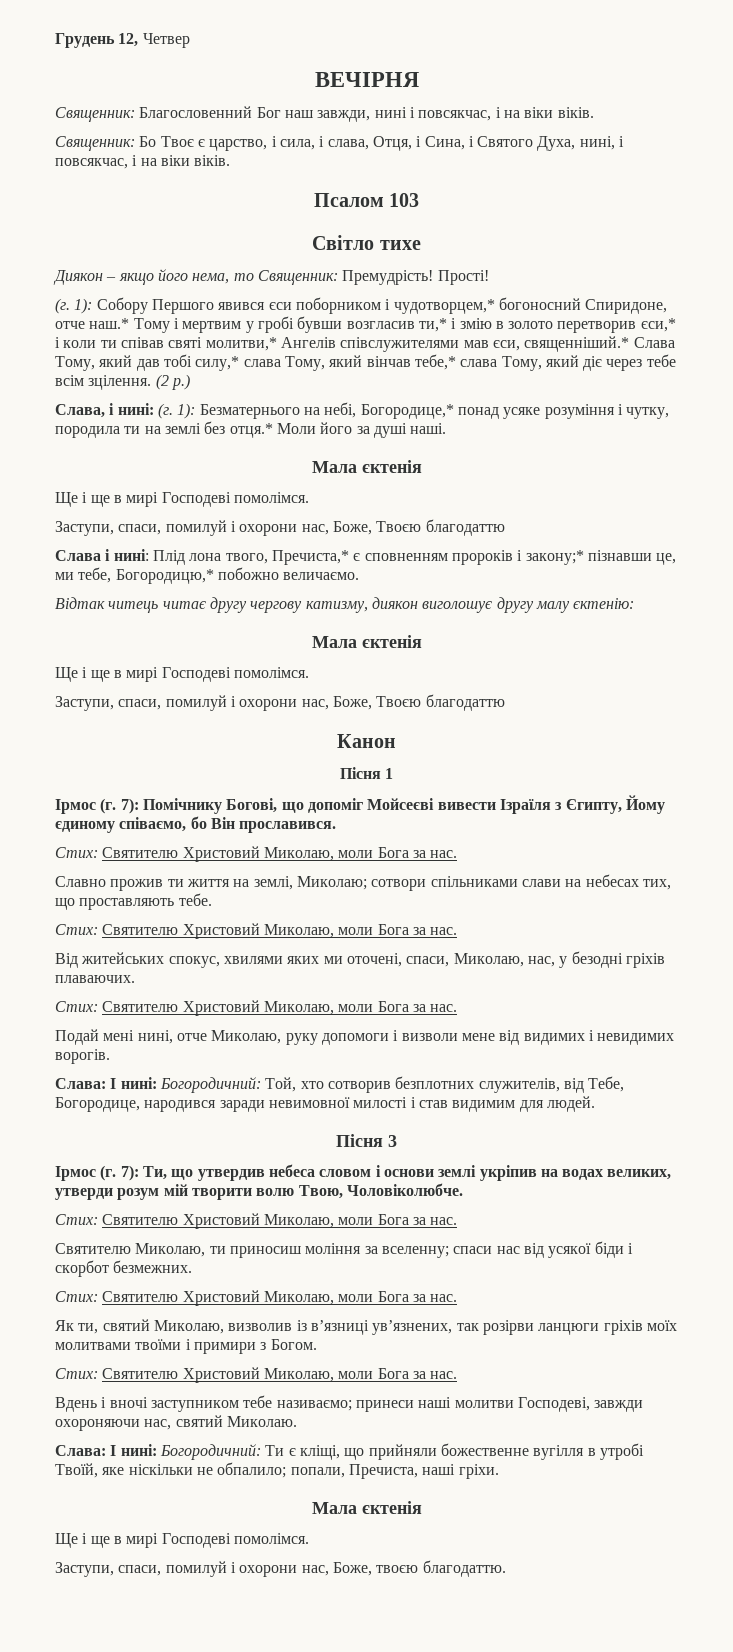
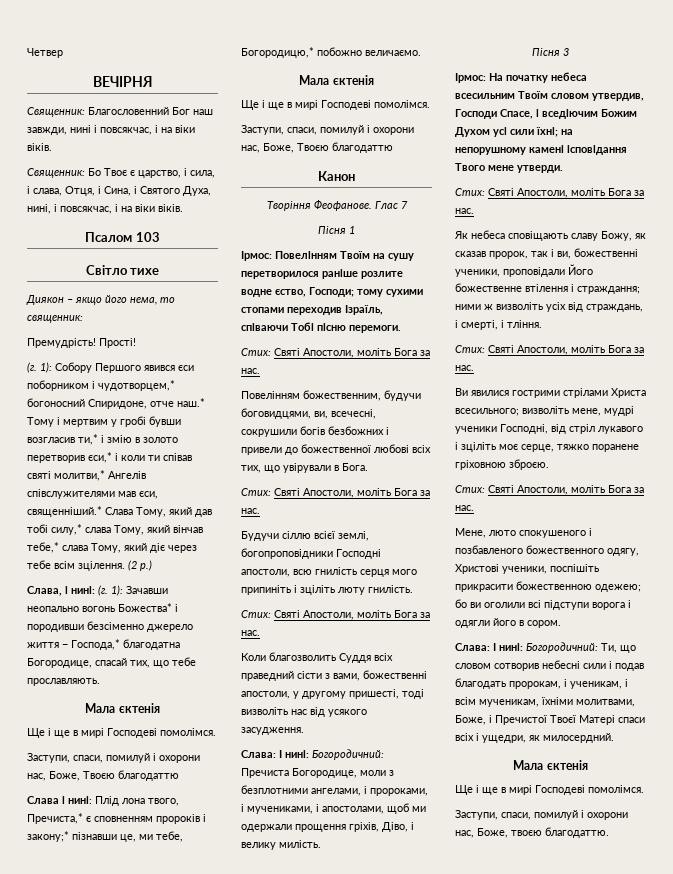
[55,33,139,48] Грудень 12, -> (27, 53) none
[257,270,338,285] Священник: -> [27,315,83,323] священник: //
[199,402,670,419] [55,421,447,438] Безматернього на небі, Богородице,* понад усяке розуміння і чутку, породила ти на землі без отця.* Моли його за душі наші. -> [126,586,168,594] [27,603,178,612] [27,621,193,632] [27,639,180,650] [27,657,196,668] [27,678,100,686] Зачавши неопально вогонь Божества* і породивши безсіменно джерело життя − Господа,* благодатна Богородице, спасай тих, що тебе прославляють.
[55,597,635,613] // Відтак читець читає другу чергову катизму, диякон виголошує другу малу єктенію: -> (421, 53) none
[339,767,394,779] [55,795,665,814] [55,816,337,833] [55,846,458,862] [55,874,671,891] [55,893,212,910] [55,923,458,939] [55,951,665,968] [55,975,135,983] [55,1000,458,1016] [55,1029,675,1045] [55,1049,110,1064] [55,1076,625,1093] [55,1096,595,1112] [336,1134,397,1147] [55,1164,672,1181] [55,1183,463,1200] [55,1213,458,1229] [55,1241,633,1258] [55,1260,193,1277] [55,1290,458,1306] [55,1319,677,1335] [55,1339,317,1354] [55,1367,458,1383] [55,1395,644,1412] [55,1415,297,1431] [55,1443,644,1460] [55,1462,499,1479] Пісня 1 // Ірмос (г. 7): Помічнику Богові, що допоміг Мойсеєві вивести Ізраїля з Єгипту, Йому єдиному співаємо, бо Він прославився. // Стих: Святителю Христовий Миколаю, моли Бога за нас. // Славно прожив ти життя на землі, Миколаю; сотвори спільниками слави на небесах тих, що проставляють тебе. // Стих: Святителю Христовий Миколаю, моли Бога за нас. // Від житейських спокус, хвилями яких ми оточені, спаси, Миколаю, нас, у безодні гріхів плаваючих. // Стих: Святителю Христовий Миколаю, моли Бога за нас. // Подай мені нині, отче Миколаю, руку допомоги і визволи мене від видимих і невидимих ворогів. // Слава: І нині: Богородичний: Той, хто сотворив безплотних служителів, від Тебе, Богородице, народився заради невимовної милості і став видимим для людей. // Пісня 3 // Ірмос (г. 7): Ти, що утвердив небеса словом і основи землі укріпив на водах великих, утверди розум мій творити волю Твою, Чоловіколюбче. // Стих: Святителю Христовий Миколаю, моли Бога за нас. // Святителю Миколаю, ти приносиш моління за вселенну; спаси нас від усякої біди і скорбот безмежних. // Стих: Святителю Христовий Миколаю, моли Бога за нас. // Як ти, святий Миколаю, визволив із в’язниці ув’язнених, так розірви ланцюги гріхів моїх молитвами твоїми і примири з Богом. // Стих: Святителю Христовий Миколаю, моли Бога за нас. // Вдень і вночі заступником тебе називаємо; принеси наші молитви Господеві, завжди охороняючи нас, святий Миколаю. // Слава: І нині: Богородичний: Ти є кліщі, що прийняли божественне вугілля в утробі Твоїй, яке ніскільки не обпалило; попали, Пречиста, наші гріхи. -> [266,200,408,211] [318,226,355,234] [241,251,414,261] [241,269,403,279] [241,287,423,297] [241,305,383,315] [241,322,401,333] [241,348,430,358] [241,368,260,374] [241,390,421,401] [241,408,376,419] [241,426,389,437] [241,444,431,455] [241,463,368,473] [241,488,430,498] [241,508,260,514] [241,531,369,541] [241,548,381,559] [241,567,417,577] [241,585,413,595] [241,610,430,620] [241,630,260,636] [241,652,393,663] [241,670,427,681] [241,689,424,699] [241,707,367,717] [241,727,304,735] [241,749,384,760] [241,768,394,778] [241,785,428,796] [241,803,426,814] [241,822,414,832] [241,840,321,850] [532,48,569,56] [455,72,587,83] [455,91,644,101] [455,109,637,119] [455,127,573,137] [455,145,627,155] [455,163,563,173] [455,188,644,198] [455,208,474,214] [454,230,646,241] [455,248,638,259] [455,264,593,277] [455,283,640,294] [455,302,643,312] [455,320,542,330] [455,345,644,355] [455,365,474,371] [455,388,646,398] [455,406,634,416] [455,424,643,434] [455,442,639,452] [455,459,549,470] [455,485,644,495] [455,505,474,511] [455,528,592,538] [455,545,639,556] [455,564,599,574] [455,581,641,592] [455,599,631,610] [455,618,561,628] [455,642,636,653] [455,660,644,671] [455,678,628,689] [455,697,635,707] [455,715,645,725] [455,733,614,743] Творіння Феофанове. Глас 7 // Пісня 1 // Ірмос: Повелінням Твоїм на сушу перетворилося раніше розлите водне єство, Господи; тому сухими стопами переходив Ізраїль, співаючи Тобі пісню перемоги. // Стих: Святі Апостоли, моліть Бога за нас. // Повелінням божественним, будучи боговидцями, ви, всечесні, сокрушили богів безбожних і привели до божественної любові всіх тих, що увірували в Бога. // Стих: Святі Апостоли, моліть Бога за нас. // Будучи сіллю всієї землі, богопроповідники Господні апостоли, всю гнилість серця мого припиніть і зціліть люту гнилість. // Стих: Святі Апостоли, моліть Бога за нас. // Коли благозволить Суддя всіх праведний сісти з вами, божественні апостоли, у другому пришесті, тоді визволіть нас від усякого засудження. // Слава: І нині: Богородичний: Пречиста Богородице, моли з безплотними ангелами, і пророками, і мучениками, і апостолами, щоб ми одержали прощення гріхів, Діво, і велику милість. // Пісня 3 // Ірмос: На початку небеса всесильним Твоїм словом утвердив, Господи Спасе, і вседіючим Божим Духом усі сили їхні; на непорушному камені ісповідання Твого мене утверди. // Стих: Святі Апостоли, моліть Бога за нас. // Як небеса сповіщають славу Божу, як сказав пророк, так і ви, божественні ученики, проповідали Його божественне втілення і страждання; ними ж визволіть усіх від страждань, і смерті, і тління. // Стих: Святі Апостоли, моліть Бога за нас. // Ви явилися гострими стрілами Христа всесильного; визволіть мене, мудрі ученики Господні, від стріл лукавого і зціліть моє серце, тяжко поранене гріховною зброєю. // Стих: Святі Апостоли, моліть Бога за нас. // Мене, люто спокушеного і позбавленого божественного одягу, Христові ученики, поспішіть прикрасити божественною одежею; бо ви оголили всі підступи ворога і одягли його в сором. // Слава: І нині: Богородичний: Ти, що словом сотворив небесні сили і подав благодать пророкам, і ученикам, і всім мученикам, їхніми молитвами, Боже, і Пречистої Твоєї Матері спаси всіх і ущедри, як милосердний.

